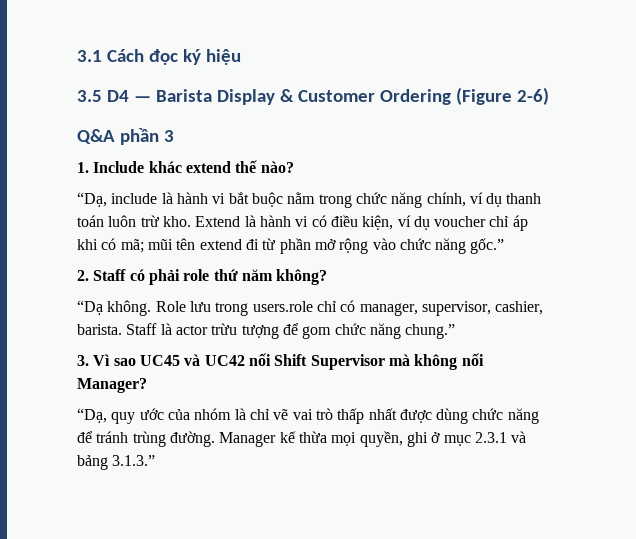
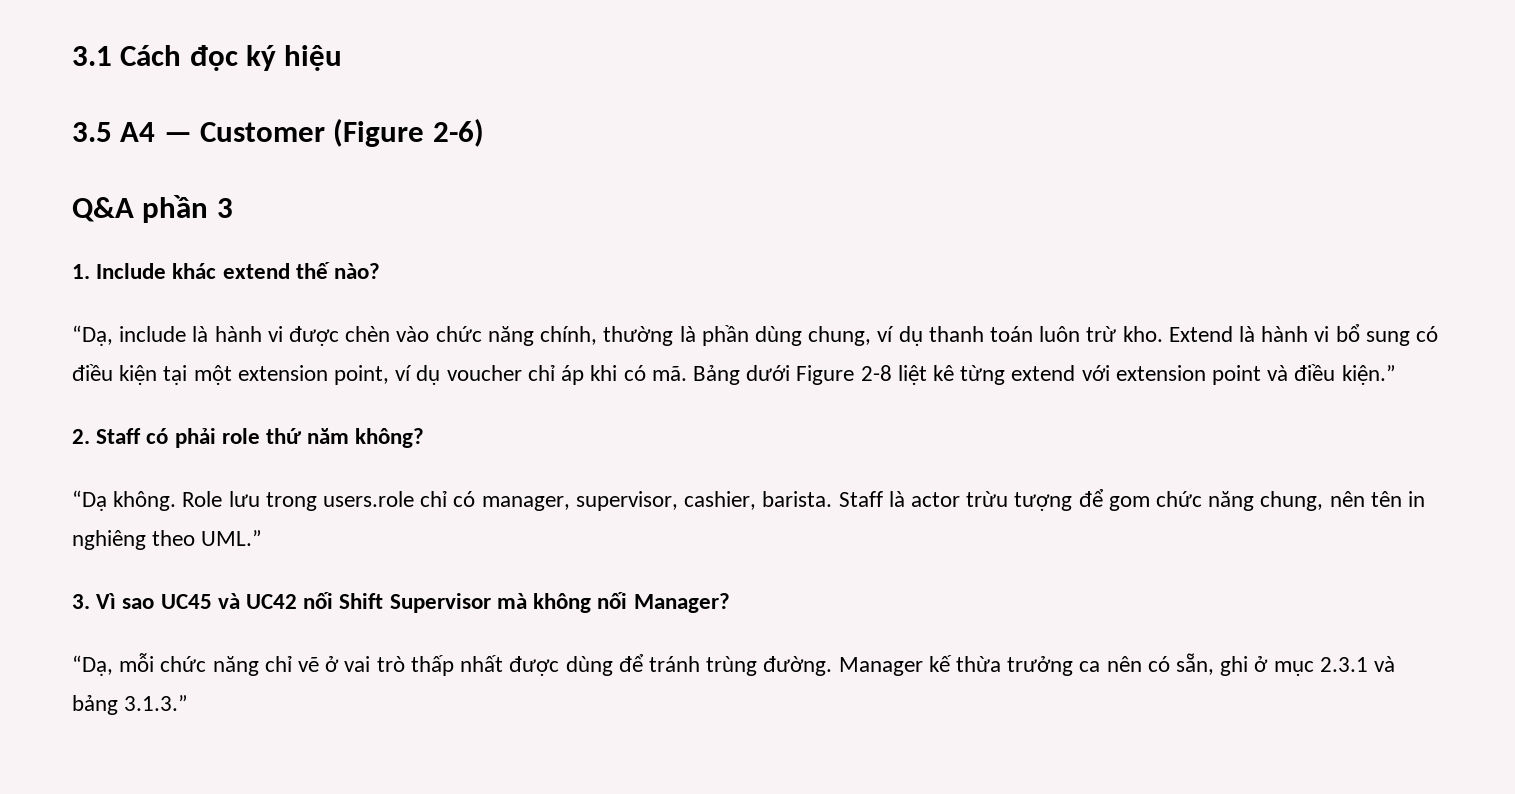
[106,89,451,105] D4 — Barista Display & Customer Ordering -> [120,122,326,142] A4 — Customer
[228,192,466,208] bắt buộc nằm trong chức năng chính, -> [289,325,872,346] được chèn vào chức năng chính, thường là phần dùng chung,
[311,215,394,230] có điều kiện, -> [1335,324,1439,346] [72,364,390,385] bổ sung có điều kiện tại một extension point,
[120,238,505,254] mã; mũi tên extend đi từ phần mở rộng vào chức năng gốc.” -> [651,364,1396,385] mã. Bảng dưới Figure 2-8 liệt kê từng extend với extension point và điều kiện.”
[405,324,456,339] chung.” -> [1260,491,1426,511] [72,530,263,550] chung, nên tên in nghiêng theo UML.”
[111,408,246,424] quy ước của nhóm là -> [119,653,259,676] mỗi chức năng
(289, 414) none -> [325,656,340,672] ở
[472,408,539,424] chức năng -> (613, 666) none
[331,431,403,447] mọi quyền, -> [1007,653,1215,676] trưởng ca nên có sẵn,

